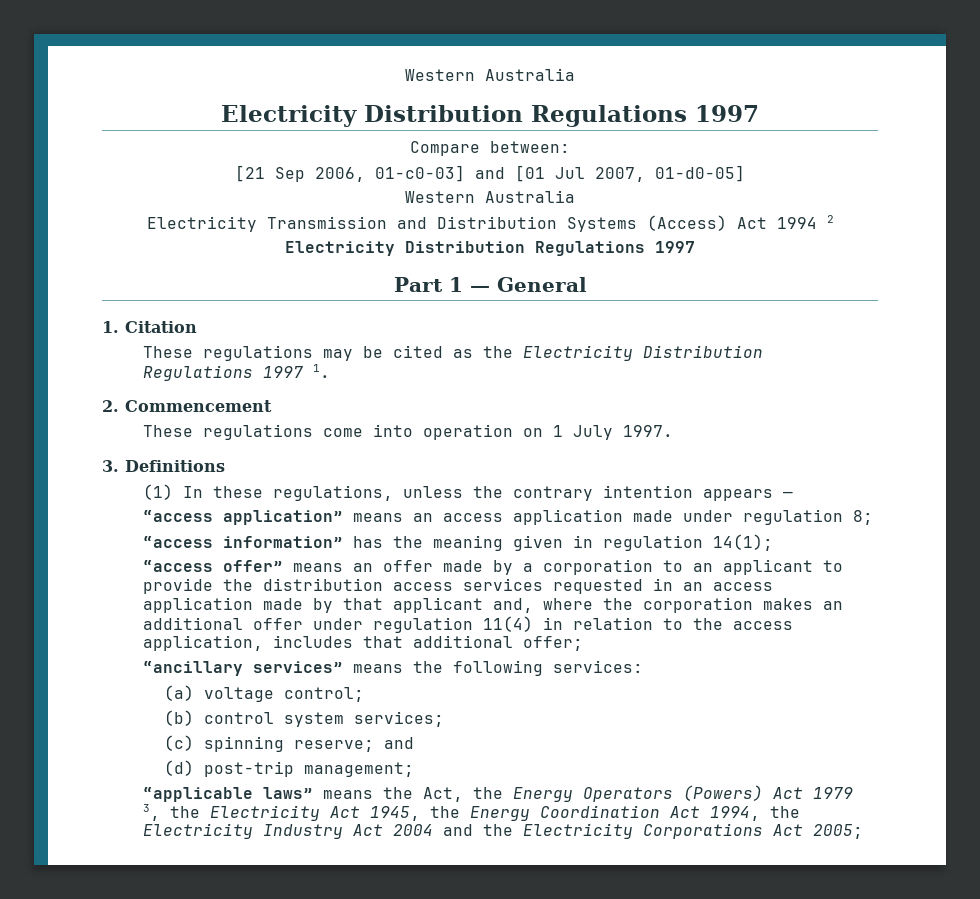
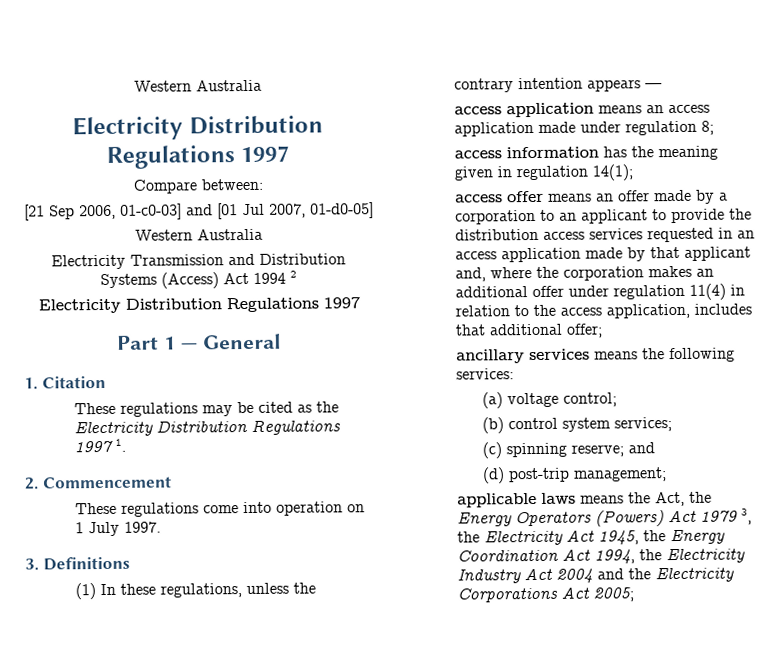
[143,510,344,525] “access application” -> [454,102,595,118] access application
[143,536,344,548] “access information” -> [454,146,600,159] access information
[143,560,284,572] “access offer” -> [455,190,545,203] access offer
[143,661,344,676] “ancillary services” -> [456,348,591,364] ancillary services
[143,787,314,802] “applicable laws” -> [457,492,577,508] applicable laws

